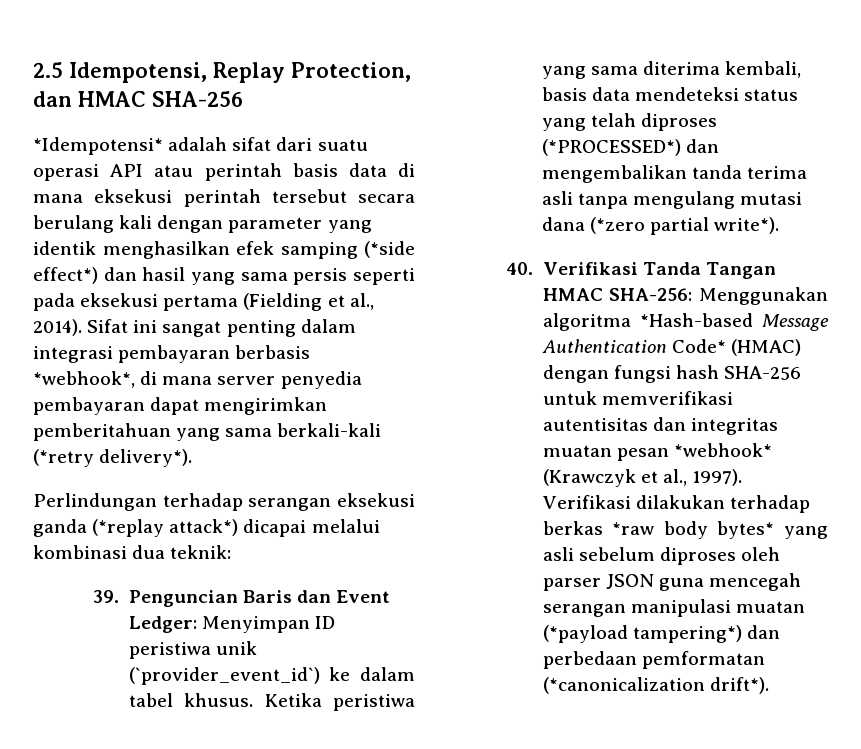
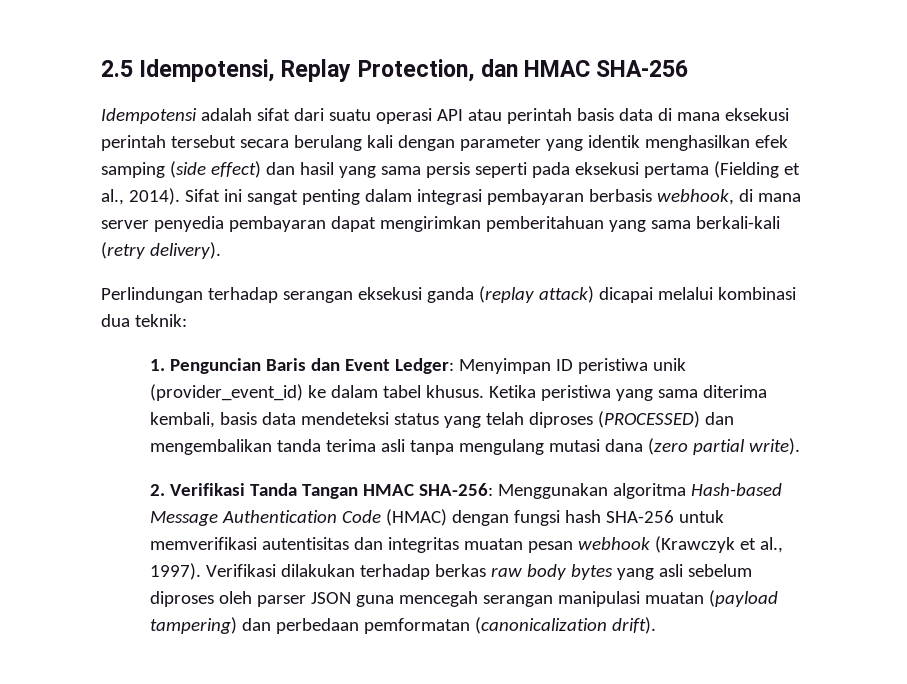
[33,137,163,155] *Idempotensi* -> [101,108,197,124] Idempotensi
[364,241,415,258] [33,267,98,284] (*side effect*) -> [169,161,261,178] (side effect)
[33,371,135,388] *webhook*, -> [656,189,734,205] webhook,
[33,449,193,467] (*retry delivery*). -> [101,242,221,259] (retry delivery).
[92,519,239,537] (*replay attack*) -> [478,286,594,303] (replay attack)
[93,590,120,603] 39. -> [150,359,166,371] 1.
[128,667,320,685] (`provider_event_id`) -> [150,384,304,401] (provider_event_id)
[541,139,681,156] (*PROCESSED*) -> [598,411,701,428] (PROCESSED)
[589,217,779,235] [506,262,534,275] (*zero partial write*). // 40. -> [648,438,801,455] [150,484,166,496] (zero partial write). // 2.
[639,313,753,327] *Hash-based -> [691,483,783,496] Hash-based
[671,339,726,353] Code* -> [342,510,382,523] Code
[673,443,772,457] *webhook* -> [578,537,651,550] webhook
[612,521,775,539] *raw body bytes* -> [491,564,614,580] raw body bytes
[542,625,742,643] (*payload tampering*) -> [709,590,779,607] [150,617,238,634] (payload tampering)
[542,677,769,694] (*canonicalization drift*). -> [475,617,657,634] (canonicalization drift).

